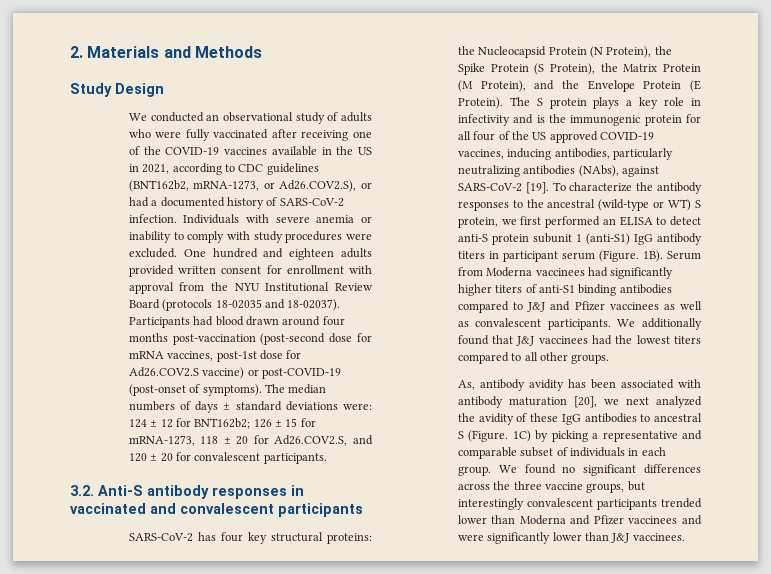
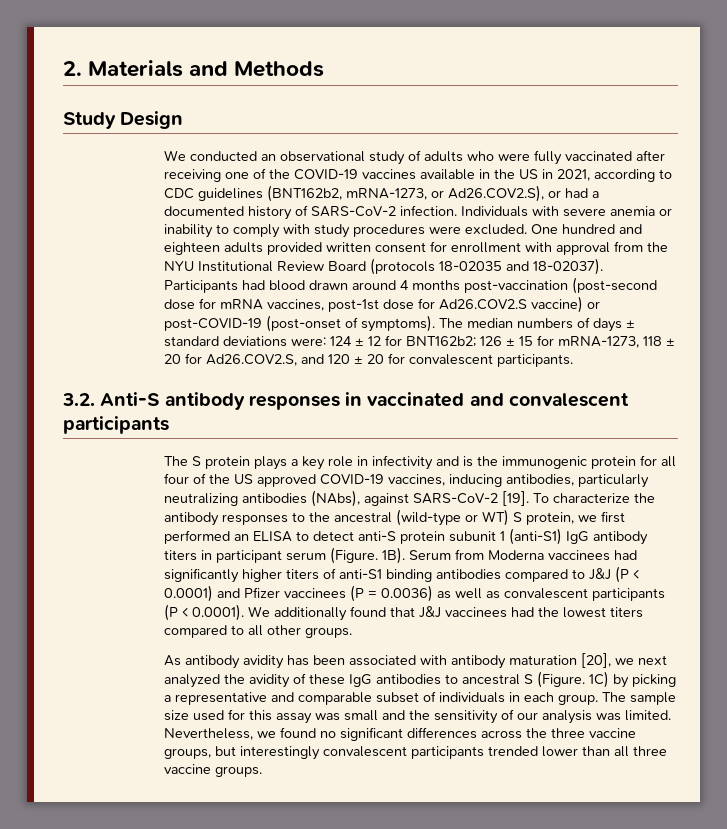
[322,316,345,326] four -> [400,280,410,290] 4
[128,532,372,544] [457,46,672,58] [457,63,701,75] [457,80,701,92] [457,97,503,109] SARS-CoV-2 has four key structural proteins: the Nucleocapsid Protein (N Protein), the Spike Protein (S Protein), the Matrix Protein (M Protein), and the Envelope Protein (E Protein). -> (169, 425) none
[550,301,702,311] [457,318,611,330] and Pfizer vaccinees as well as convalescent participants. -> [615,566,640,583] [164,585,666,602] [164,604,245,621] (P < 0.0001) and Pfizer vaccinees (P = 0.0036) as well as convalescent participants (P < 0.0001).
[457,380,475,390] As, -> [164,655,182,666] As
[498,465,517,473] We -> [602,692,677,705] [164,709,672,724] [164,728,277,740] The sample size used for this assay was small and the sensitivity of our analysis was limited. Nevertheless, we
[519,515,702,525] [457,532,685,544] Moderna and Pfizer vaccinees and were significantly lower than J&J vaccinees. -> [614,746,668,757] [164,764,263,777] all three vaccine groups.

